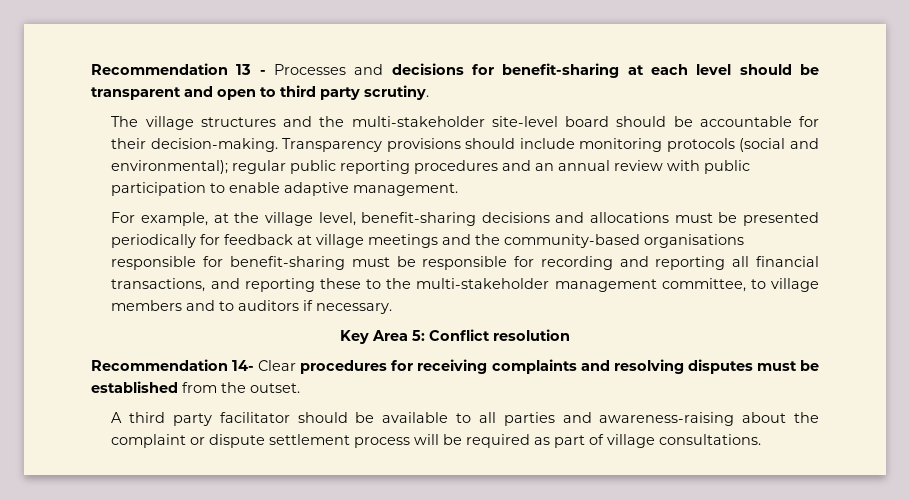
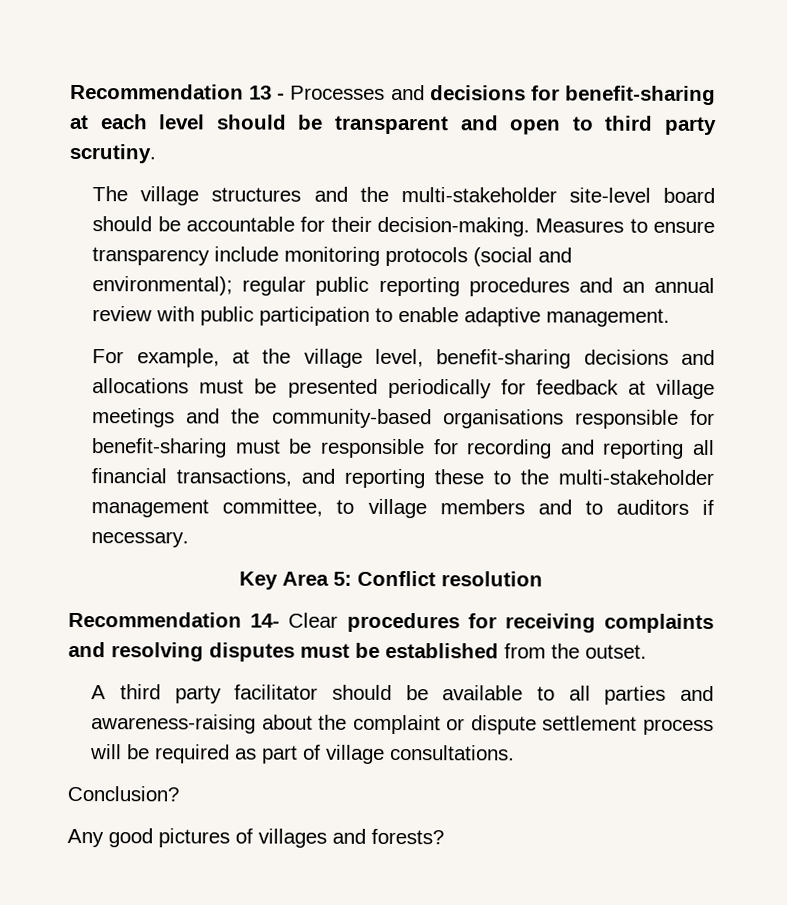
[282,138,516,152] Transparency provisions should -> [535,218,715,234] [92,247,211,266] Measures to ensure transparency
(762, 439) none -> [67,785,179,802] [67,828,444,848] // Conclusion? // Any good pictures of villages and forests?

